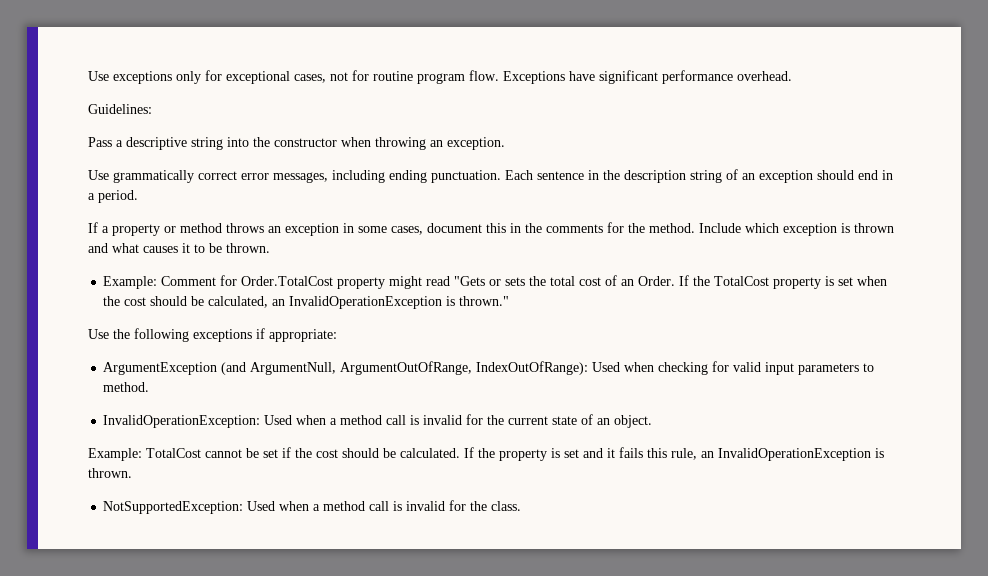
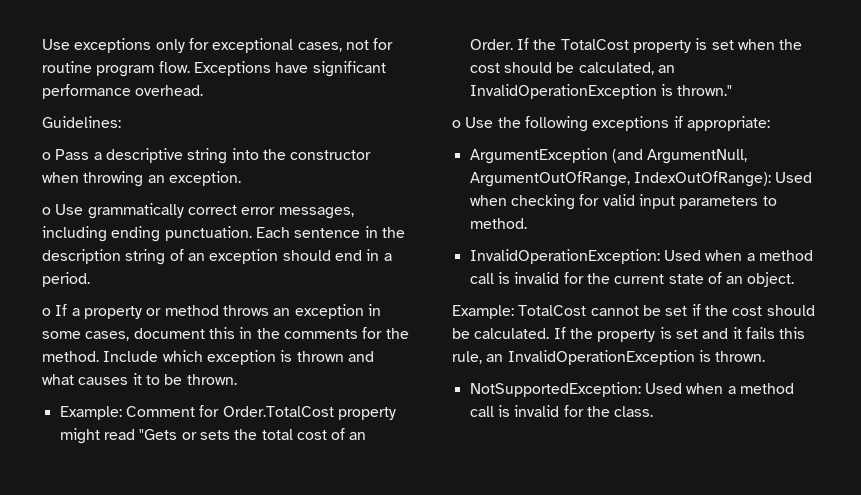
(152, 109) none -> [42,152,51,160] o
(505, 143) none -> [42,207,51,215] o
(138, 196) none -> [42,308,51,316] o
(510, 301) none -> [452,120,461,128] o

